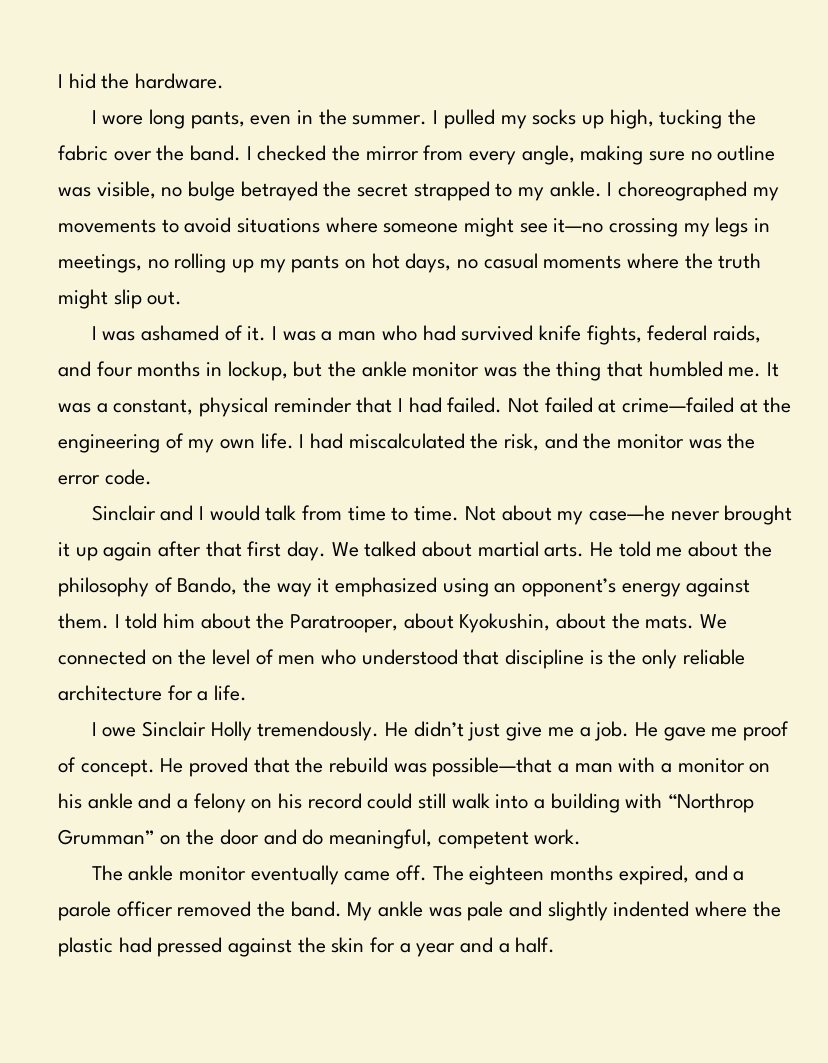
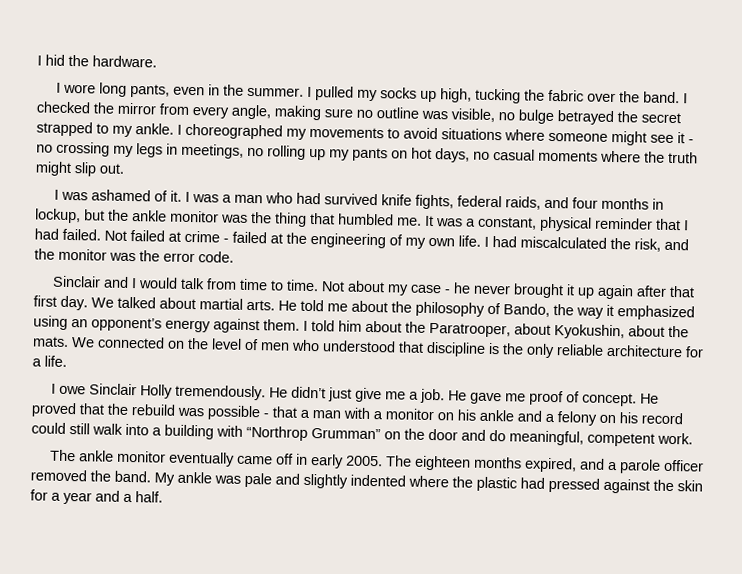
[553,218,604,233] it—no -> [677,132,694,144] [36,144,53,153] it - no
[622,397,735,413] crime—failed -> [184,230,267,244] crime - failed
[588,505,665,521] case—he -> [410,282,472,294] case - he
[432,757,553,777] possible—that -> [207,405,298,421] possible - that
[396,865,428,881] off. -> [276,453,384,469] off in early 2005.

